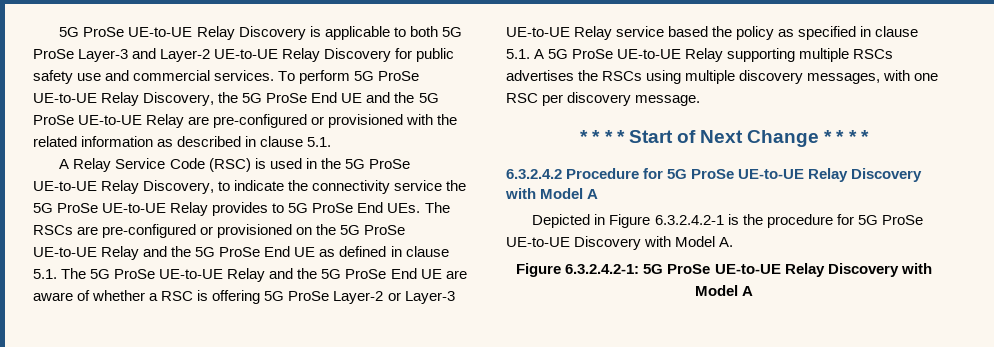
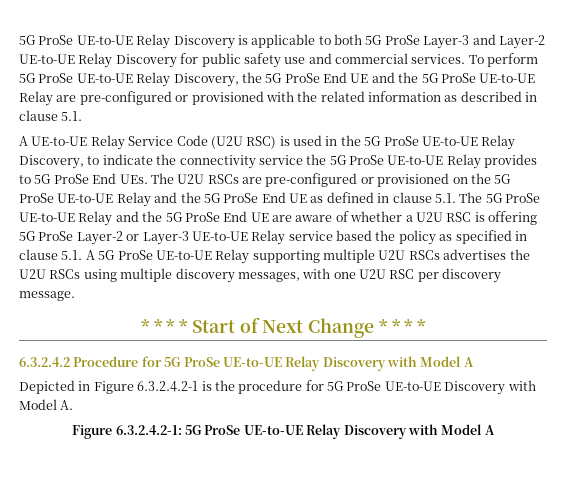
(70, 164) none -> [31,136,88,146] UE-to-UE
[208,158,251,172] (RSC) -> [210,136,277,149] (U2U RSC)
(450, 207) none -> [177,174,205,184] U2U
(159, 297) none -> [415,212,443,222] U2U
(850, 55) none -> [378,250,406,260] U2U
(599, 75) none -> [19,269,46,279] U2U
(939, 77) none -> [359,269,386,279] U2U

